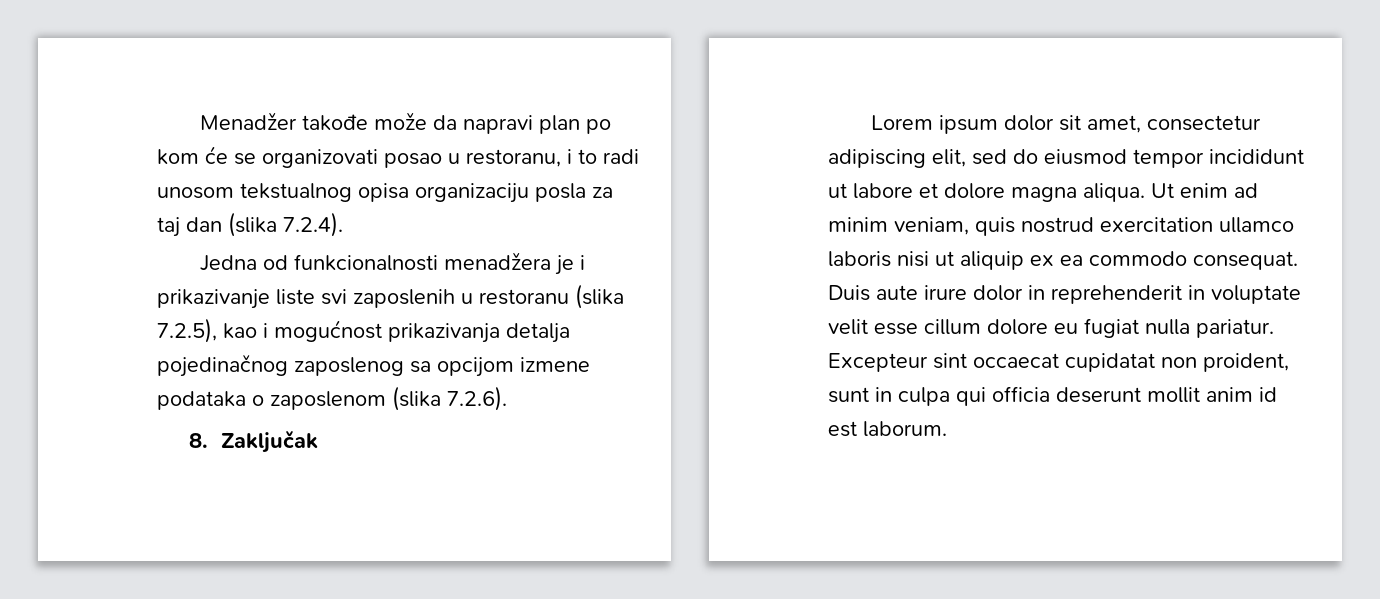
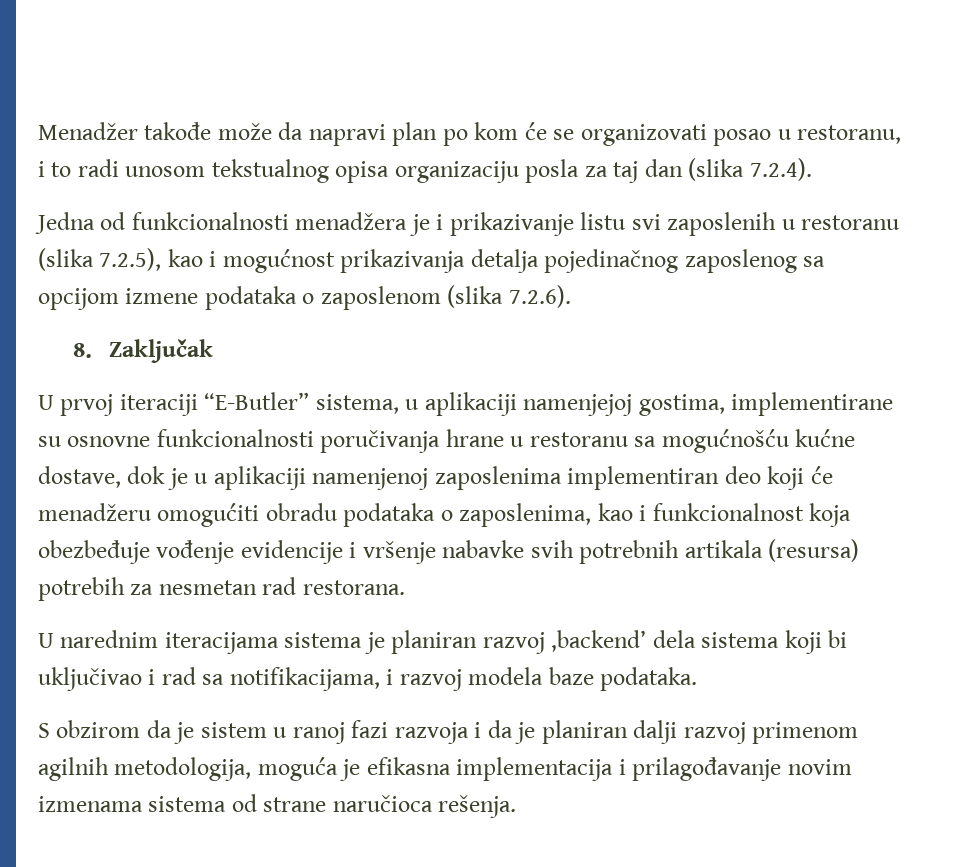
[276,289,315,305] liste -> [580,212,626,230] listu
[870,115,1261,134] [828,149,1304,168] [828,183,1258,202] [828,217,1294,236] [828,251,1298,270] [828,285,1301,304] [828,318,1274,338] [828,353,1289,372] [828,386,1277,406] [828,421,947,437] Lorem ipsum dolor sit amet, consectetur adipiscing elit, sed do eiusmod tempor incididunt ut labore et dolore magna aliqua. Ut enim ad minim veniam, quis nostrud exercitation ullamco laboris nisi ut aliquip ex ea commodo consequat. Duis aute irure dolor in reprehenderit in voluptate velit esse cillum dolore eu fugiat nulla pariatur. Excepteur sint occaecat cupidatat non proident, sunt in culpa qui officia deserunt mollit anim id est laborum. -> [38,392,894,416] [38,429,856,453] [38,466,833,490] [38,503,852,527] [38,539,860,564] [38,577,405,601] [38,630,848,654] [38,667,698,691] [38,720,859,744] [38,757,852,781] [38,794,517,818] U prvoj iteraciji “E-Butler” sistema, u aplikaciji namenjejoj gostima, implementirane su osnovne funkcionalnosti poručivanja hrane u restoranu sa mogućnošću kućne dostave, dok je u aplikaciji namenjenoj zaposlenima implementiran deo koji će menadžeru omogućiti obradu podataka o zaposlenima, kao i funkcionalnost koja obezbeđuje vođenje evidencije i vršenje nabavke svih potrebnih artikala (resursa) potrebih za nesmetan rad restorana. // U narednim iteracijama sistema je planiran razvoj ‚backend’ dela sistema koji bi uključivao i rad sa notifikacijama, i razvoj modela baze podataka. // S obzirom da je sistem u ranoj fazi razvoja i da je planiran dalji razvoj primenom agilnih metodologija, moguća je efikasna implementacija i prilagođavanje novim izmenama sistema od strane naručioca rešenja.

